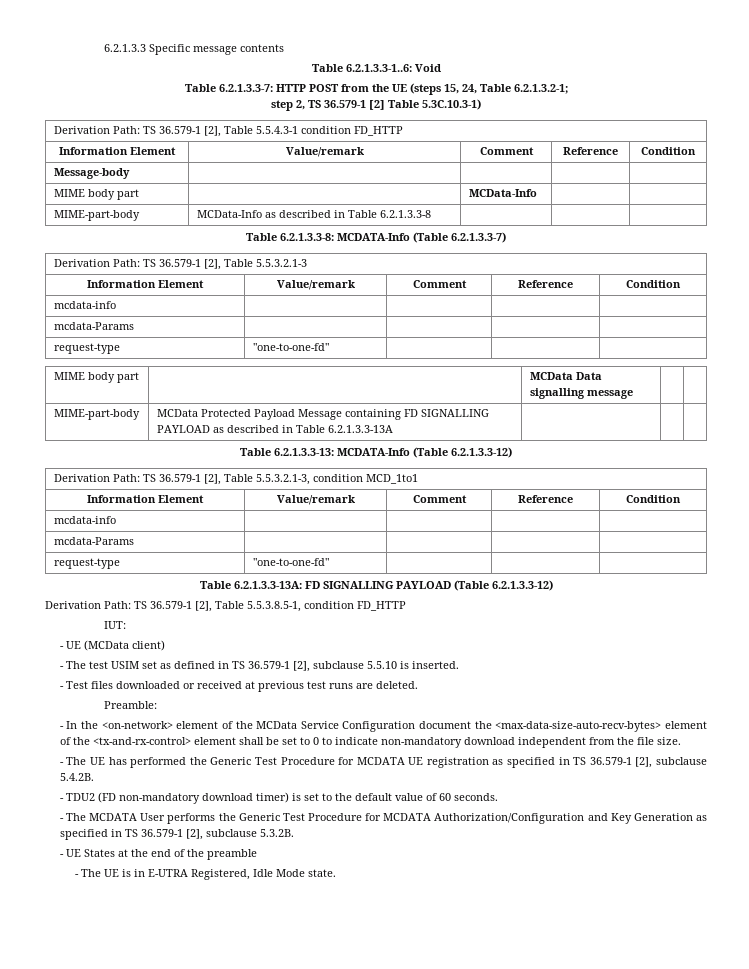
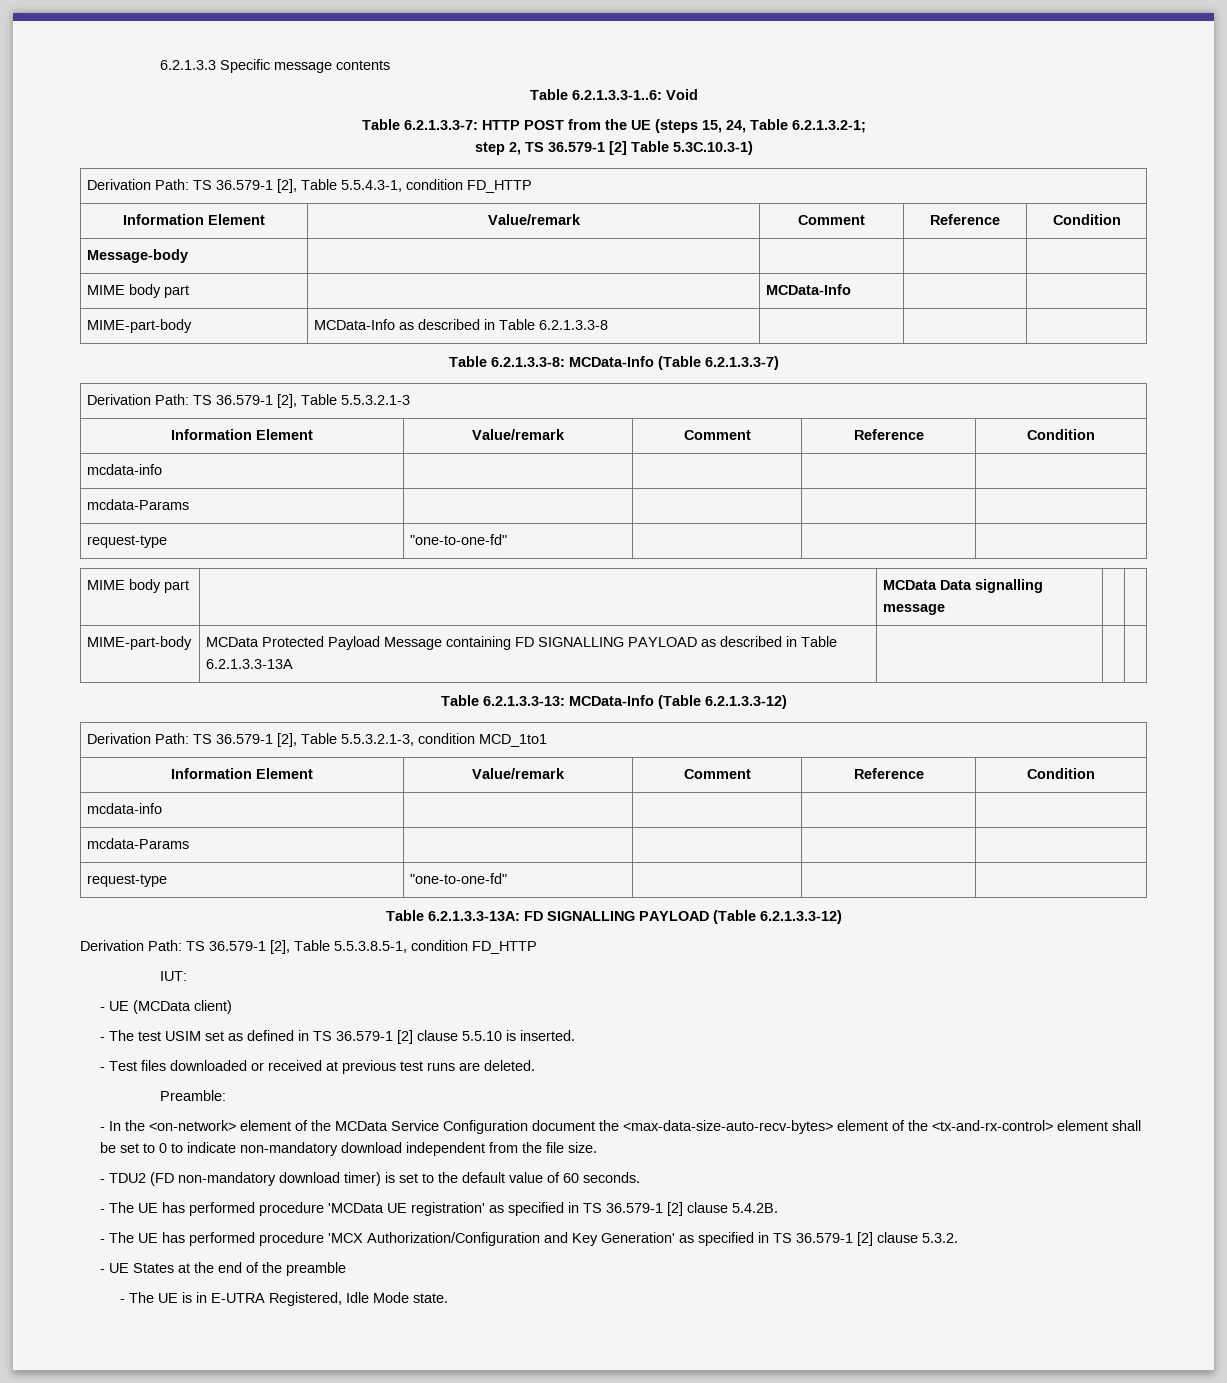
[255,126,298,134] 5.5.4.3-1 -> [341,180,403,192] 5.5.4.3-1,
[337,233,410,241] MCDATA-Info -> [568,356,654,367] MCData-Info
[337,448,410,456] MCDATA-Info -> [568,695,654,706] MCData-Info
[292,661,364,672] [2], subclause -> [397,1030,459,1044] [2] clause
[59,757,707,768] [59,773,94,781] // - The UE has performed the Generic Test Procedure for MCDATA UE registration as specified in TS 36.579-1 [2], subclause 5.4.2B. -> (598, 1147) none
[89,813,708,824] [59,829,294,840] MCDATA User performs the Generic Test Procedure for MCDATA Authorization/Configuration and Key Generation as specified in TS 36.579-1 [2], subclause 5.3.2B. -> [138,1202,779,1216] [100,1232,959,1246] UE has performed procedure 'MCData UE registration' as specified in TS 36.579-1 [2] clause 5.4.2B. // - The UE has performed procedure 'MCX Authorization/Configuration and Key Generation' as specified in TS 36.579-1 [2] clause 5.3.2.

